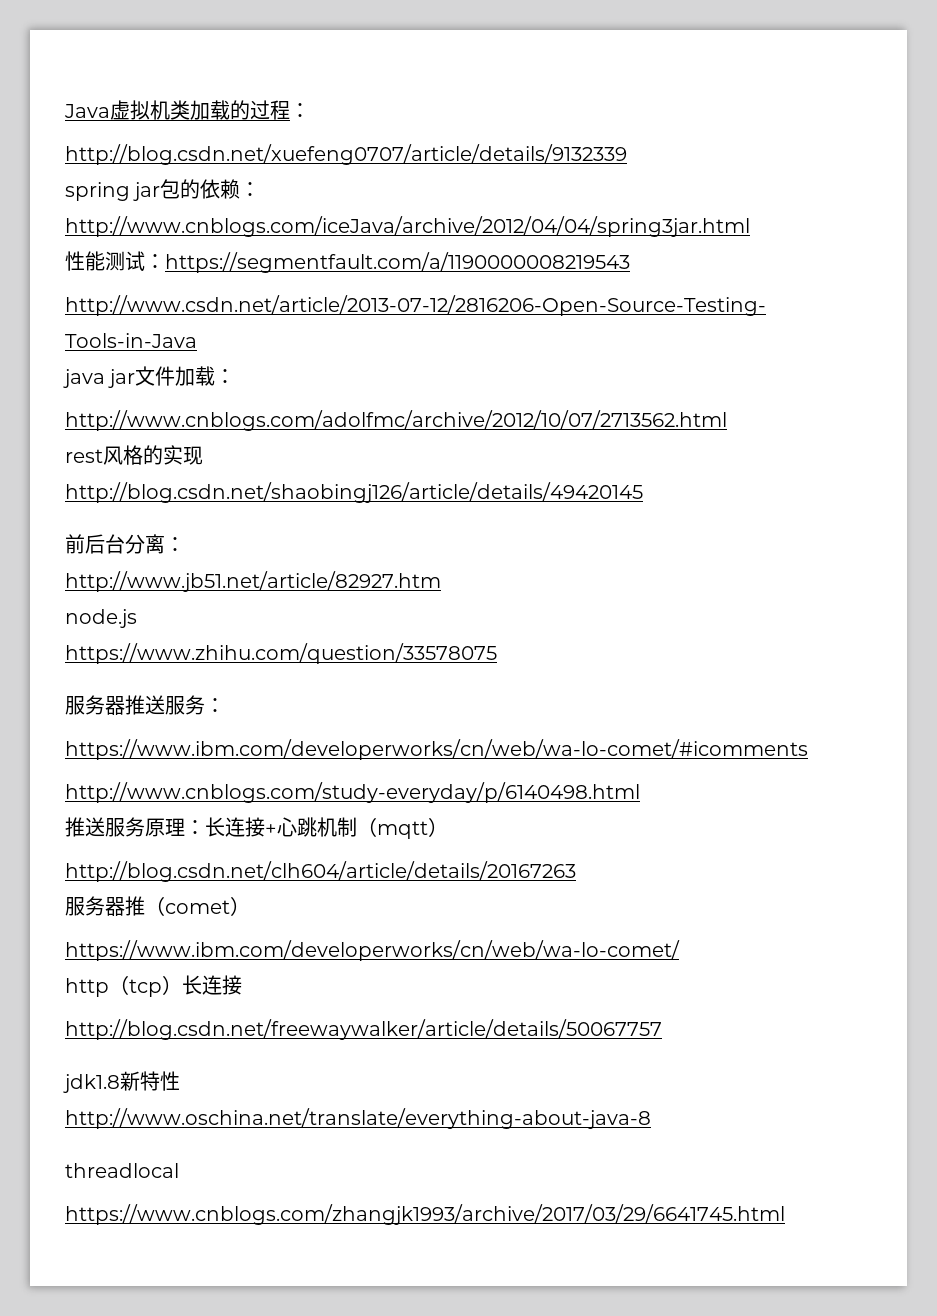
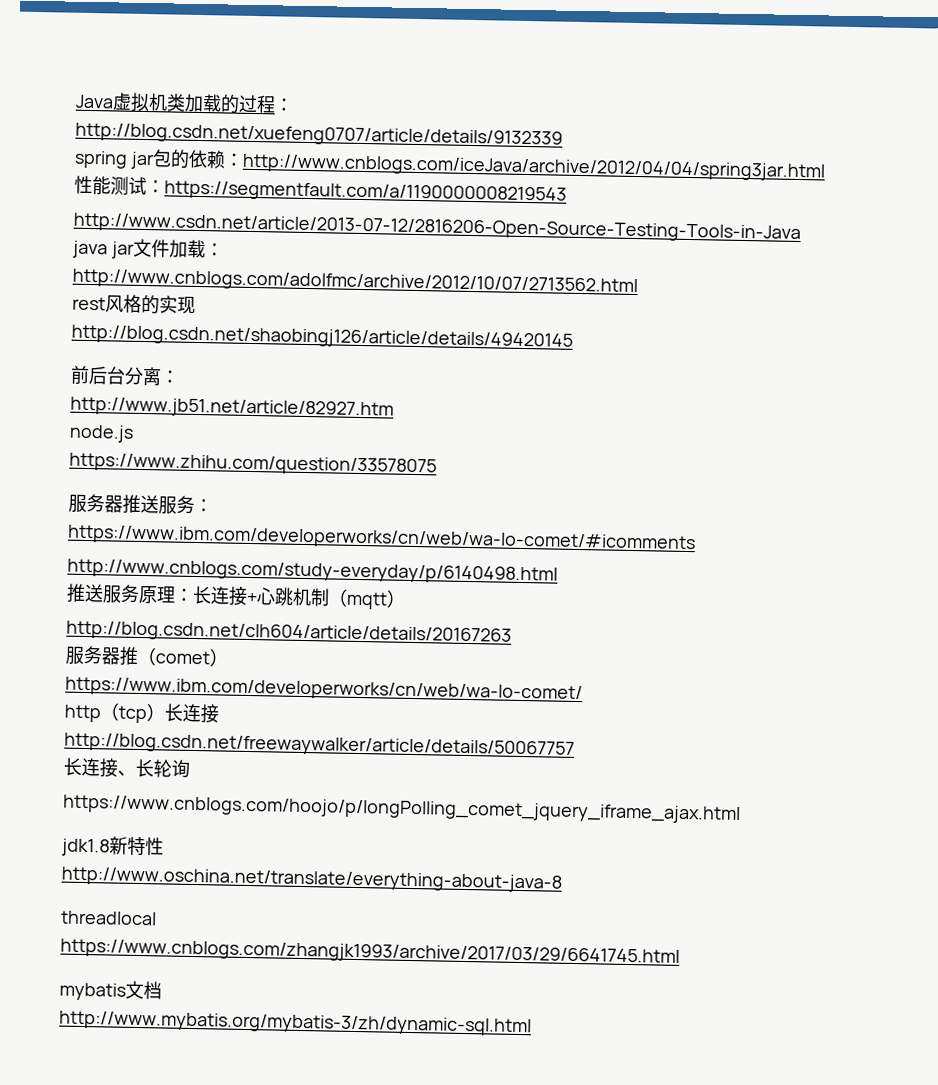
(662, 1029) none -> [63,757,190,778] [63,794,741,825] // 长连接、长轮询 // https://www.cnblogs.com/hoojo/p/longPolling_comet_jquery_iframe_ajax.html
(785, 1214) none -> [59,980,162,1001] [59,1010,532,1037] // mybatis文档 // http://www.mybatis.org/mybatis-3/zh/dynamic-sql.html

